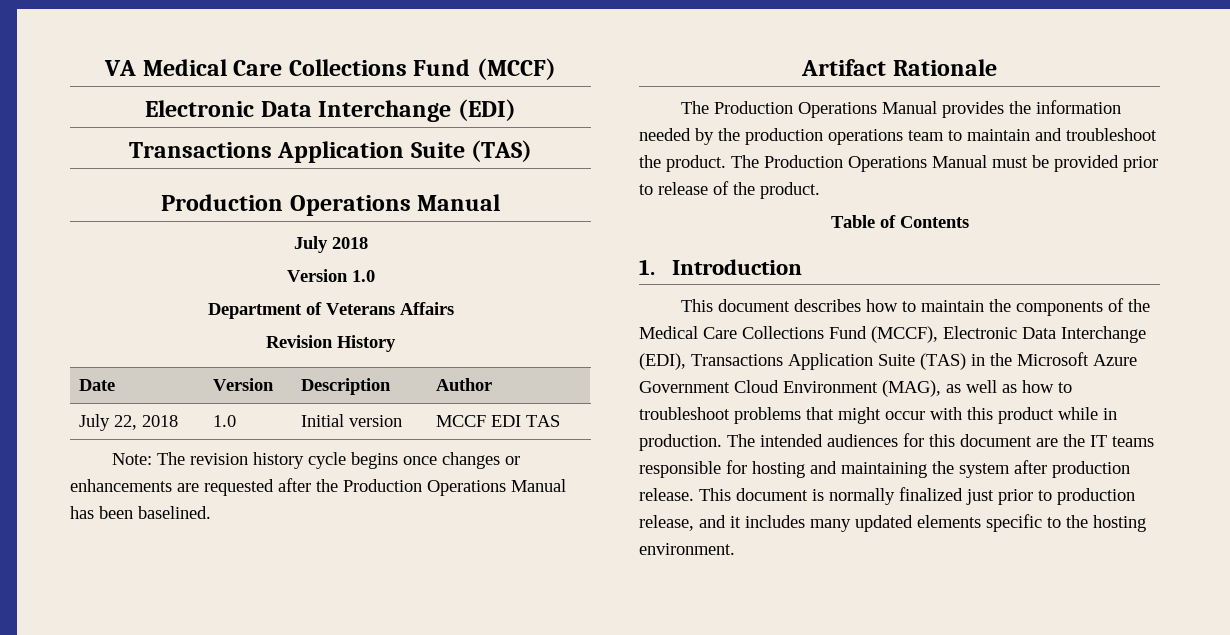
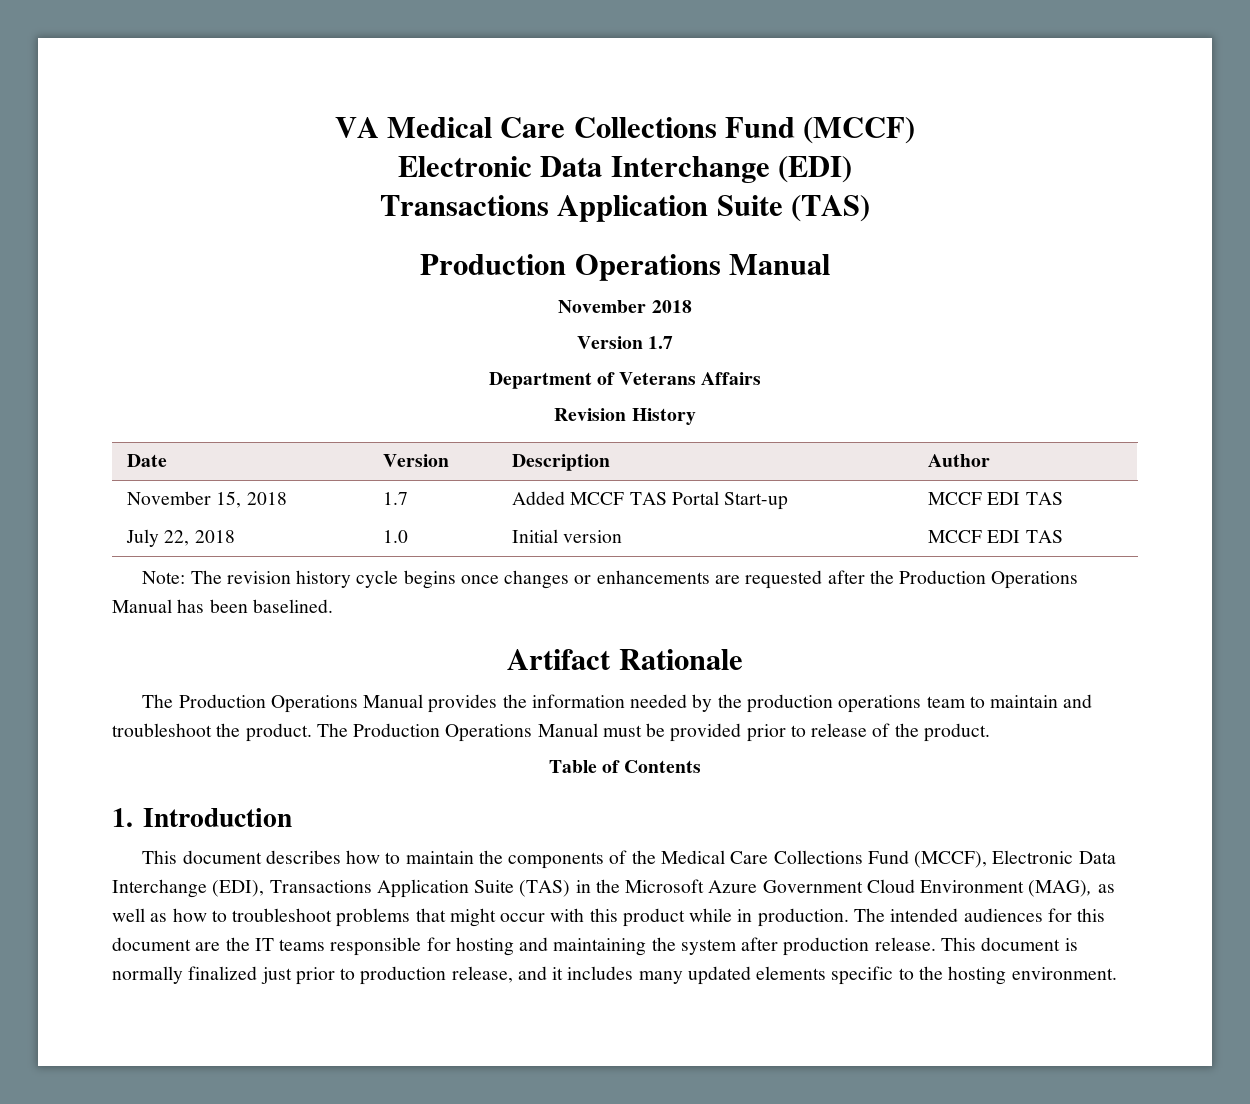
[293,236,328,253] July -> [558,300,647,313] November
[351,270,375,282] 1.0 -> [648,336,674,349] 1.7
(492, 384) none -> [126,491,287,508] [382,492,408,505] [511,491,789,510] [927,492,1063,505] // November 15, 2018 | 1.7 | Added MCCF TAS Portal Start-up | MCCF EDI TAS

